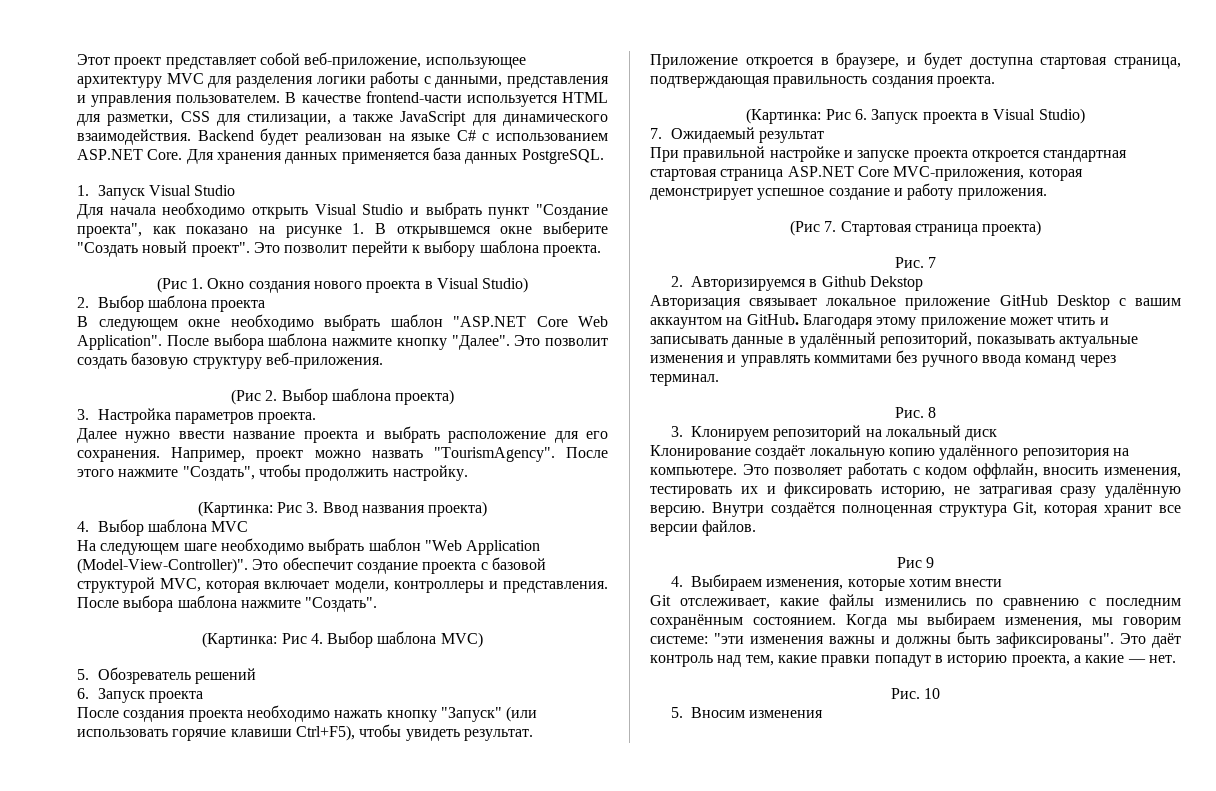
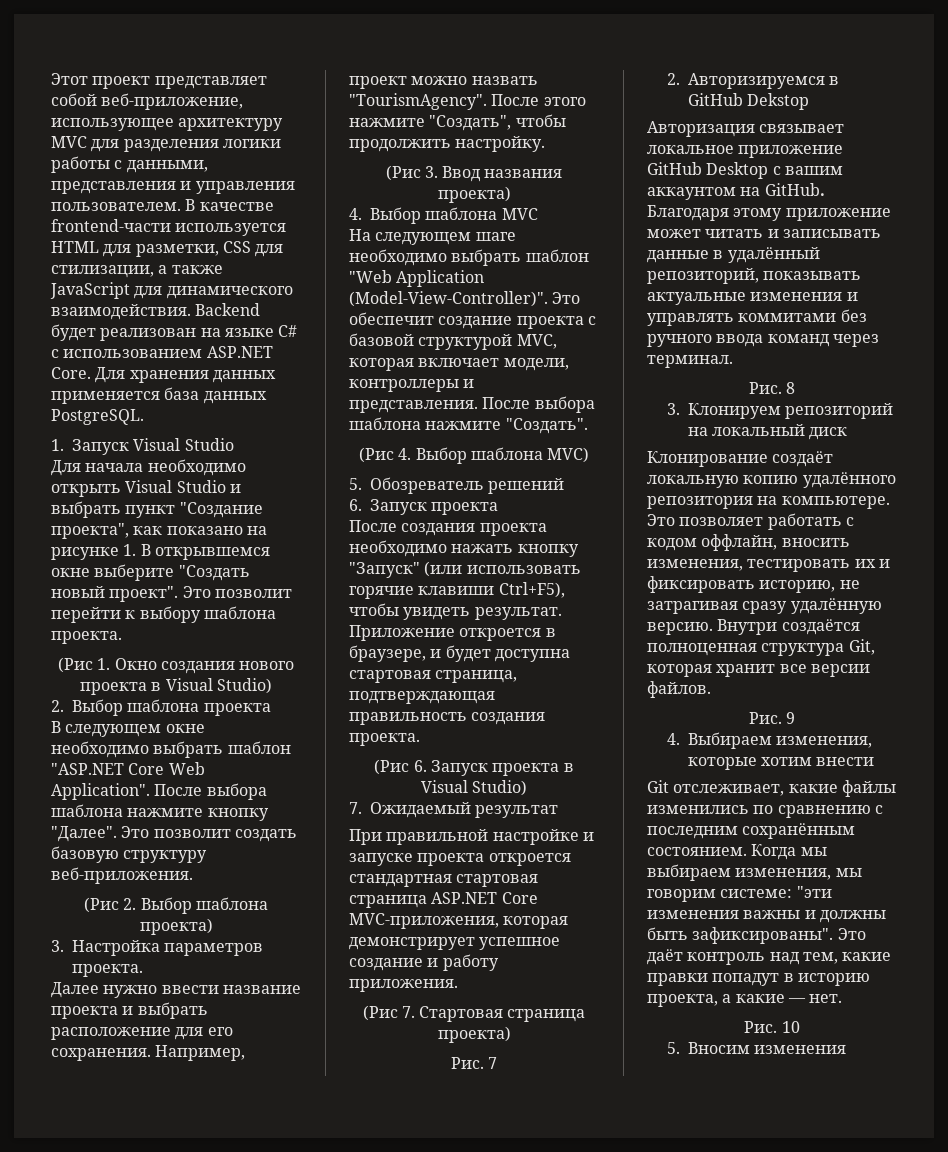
[197,501,303,517] (Картинка: Рис -> [385,165,421,181] (Рис
[202,632,307,648] (Картинка: Рис -> [358,447,394,463] (Рис
[746,108,851,124] (Картинка: Рис -> [374,759,410,775] (Рис
[821,276,866,287] Github -> [687,93,743,106] GitHub
[1057,317,1096,325] чтить -> [705,229,764,238] читать
[896,557,922,568] Рис -> [748,712,782,724] Рис.

